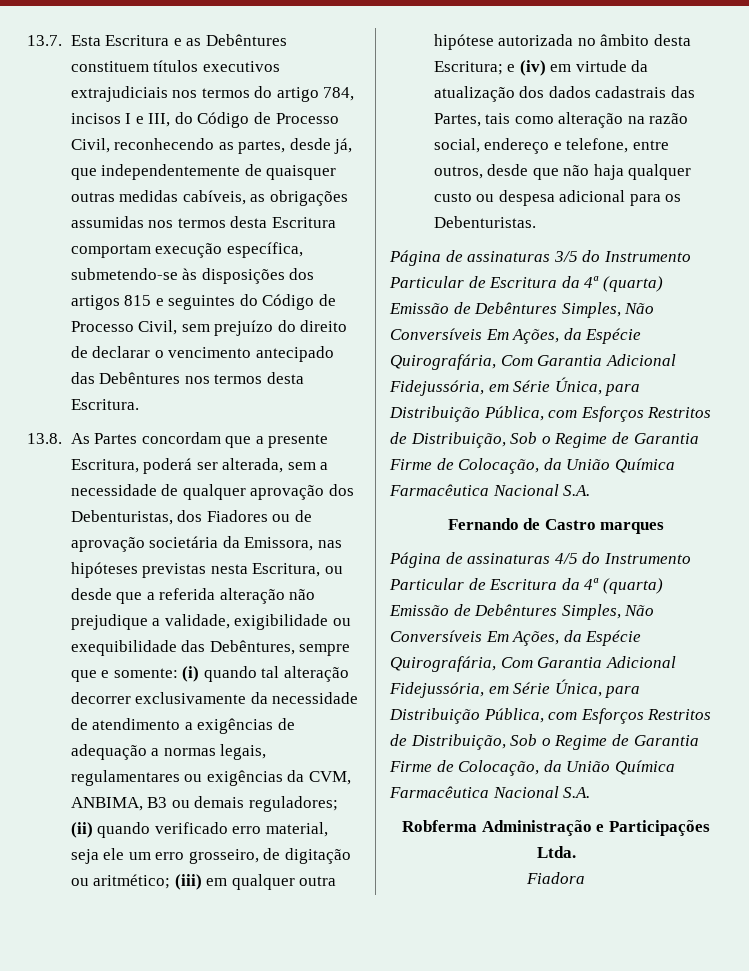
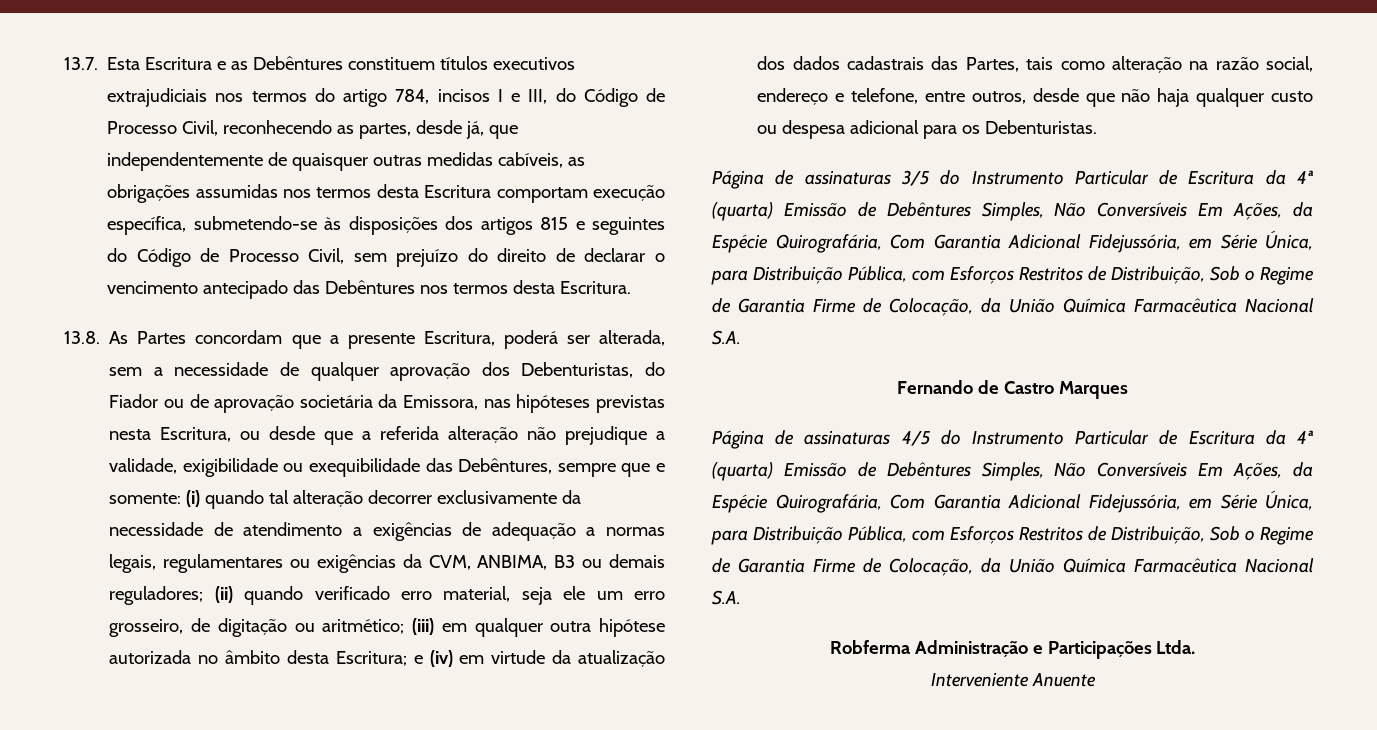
[177,510,268,522] dos Fiadores -> [645,362,665,376] [109,394,159,408] do Fiador
[600,522,665,534] marques -> [1058,381,1128,399] Marques
[526,872,585,884] Fiadora -> [930,673,1096,687] Interveniente Anuente

